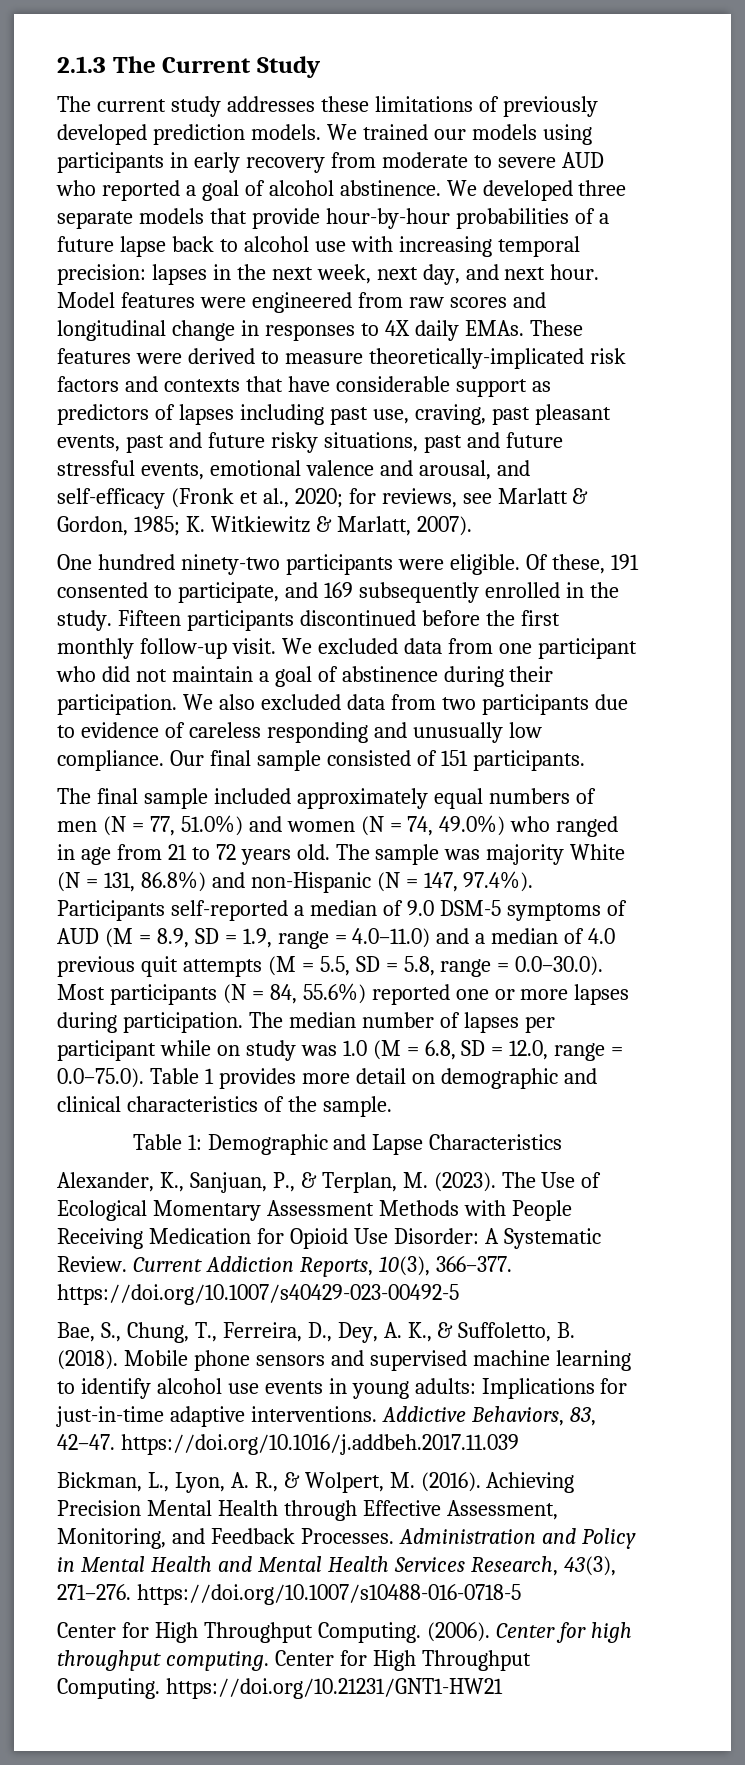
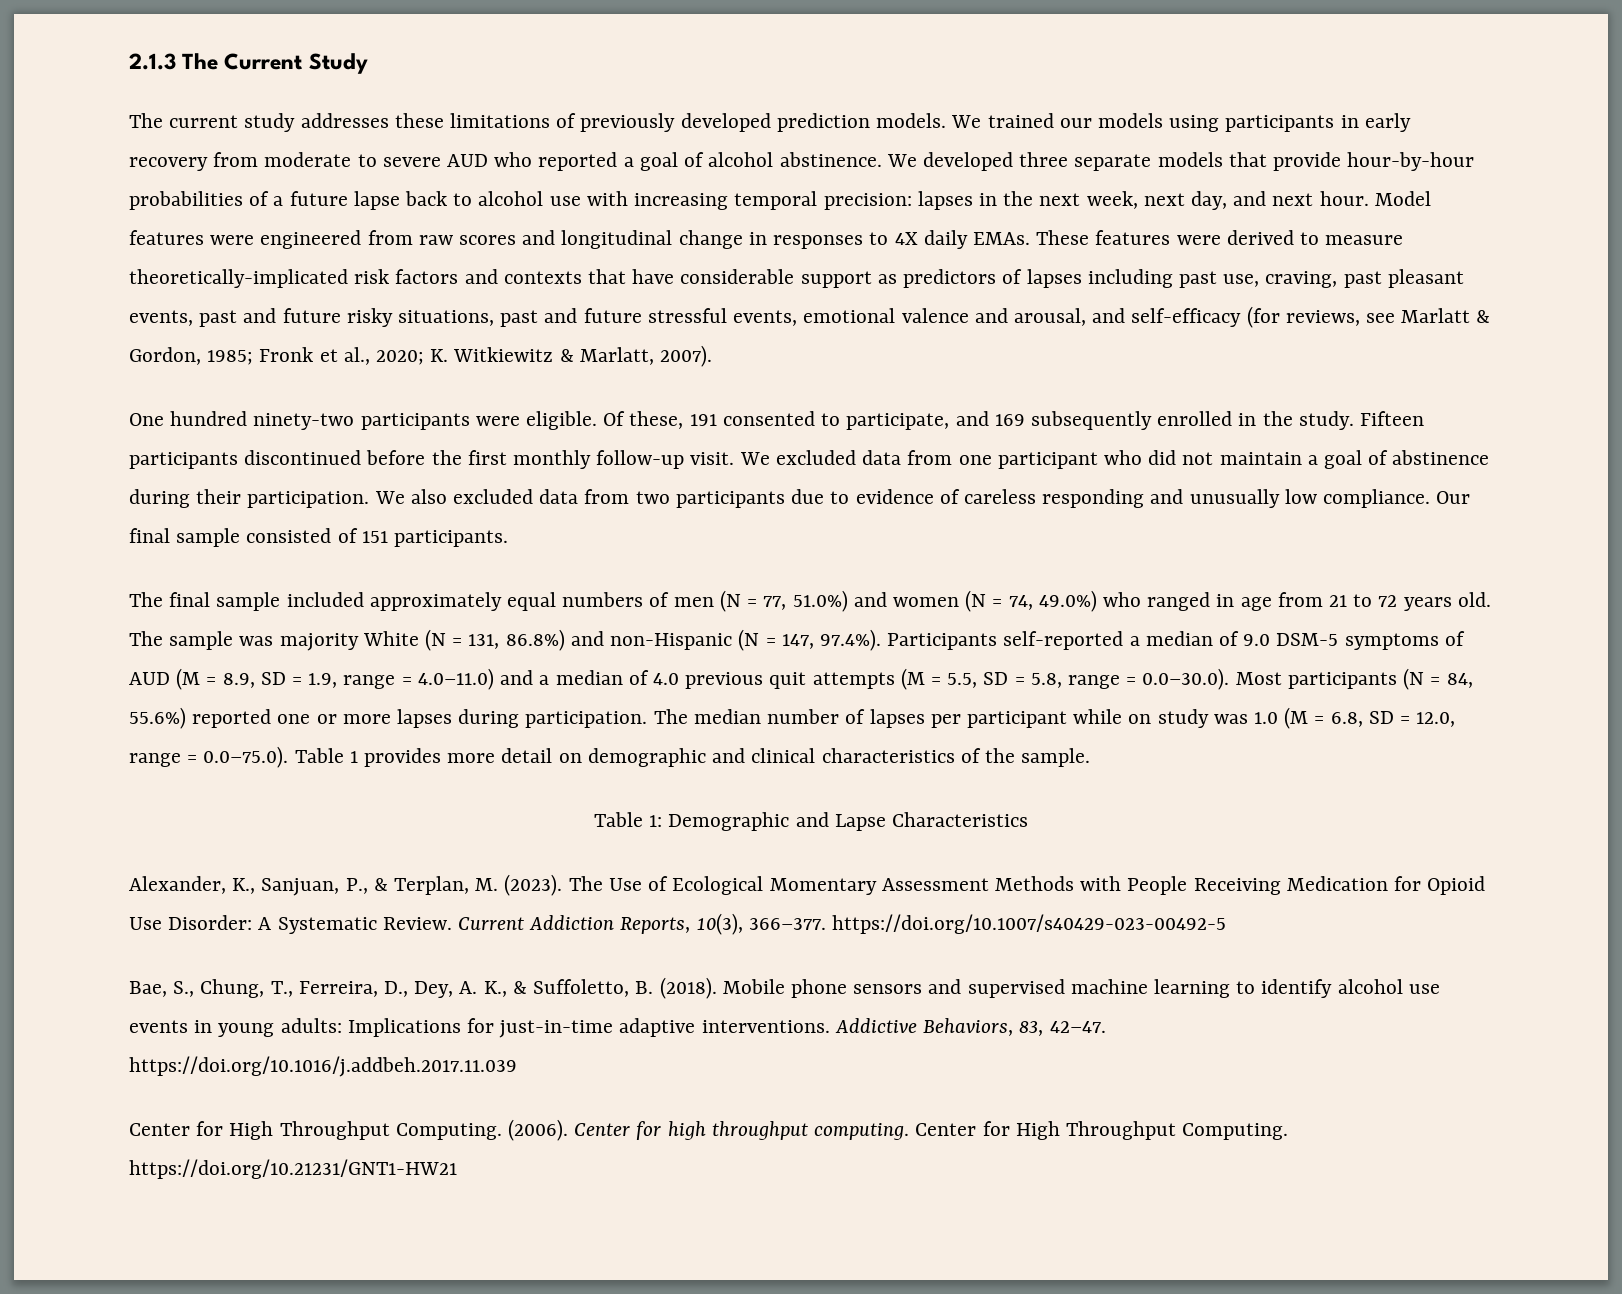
[170,488,376,508] (Fronk et al., 2020; for -> [1246,306,1280,328] (for
(180, 526) none -> [259,347,425,365] Fronk et al., 2020;
[57,1472,575,1493] [57,1500,558,1521] [57,1528,636,1549] [57,1556,616,1576] [57,1584,521,1605] // Bickman, L., Lyon, A. R., & Wolpert, M. (2016). Achieving Precision Mental Health through Effective Assessment, Monitoring, and Feedback Processes. Administration and Policy in Mental Health and Mental Health Services Research, 43(3), 271–276. https://doi.org/10.1007/s10488-016-0718-5 -> (517, 1066) none

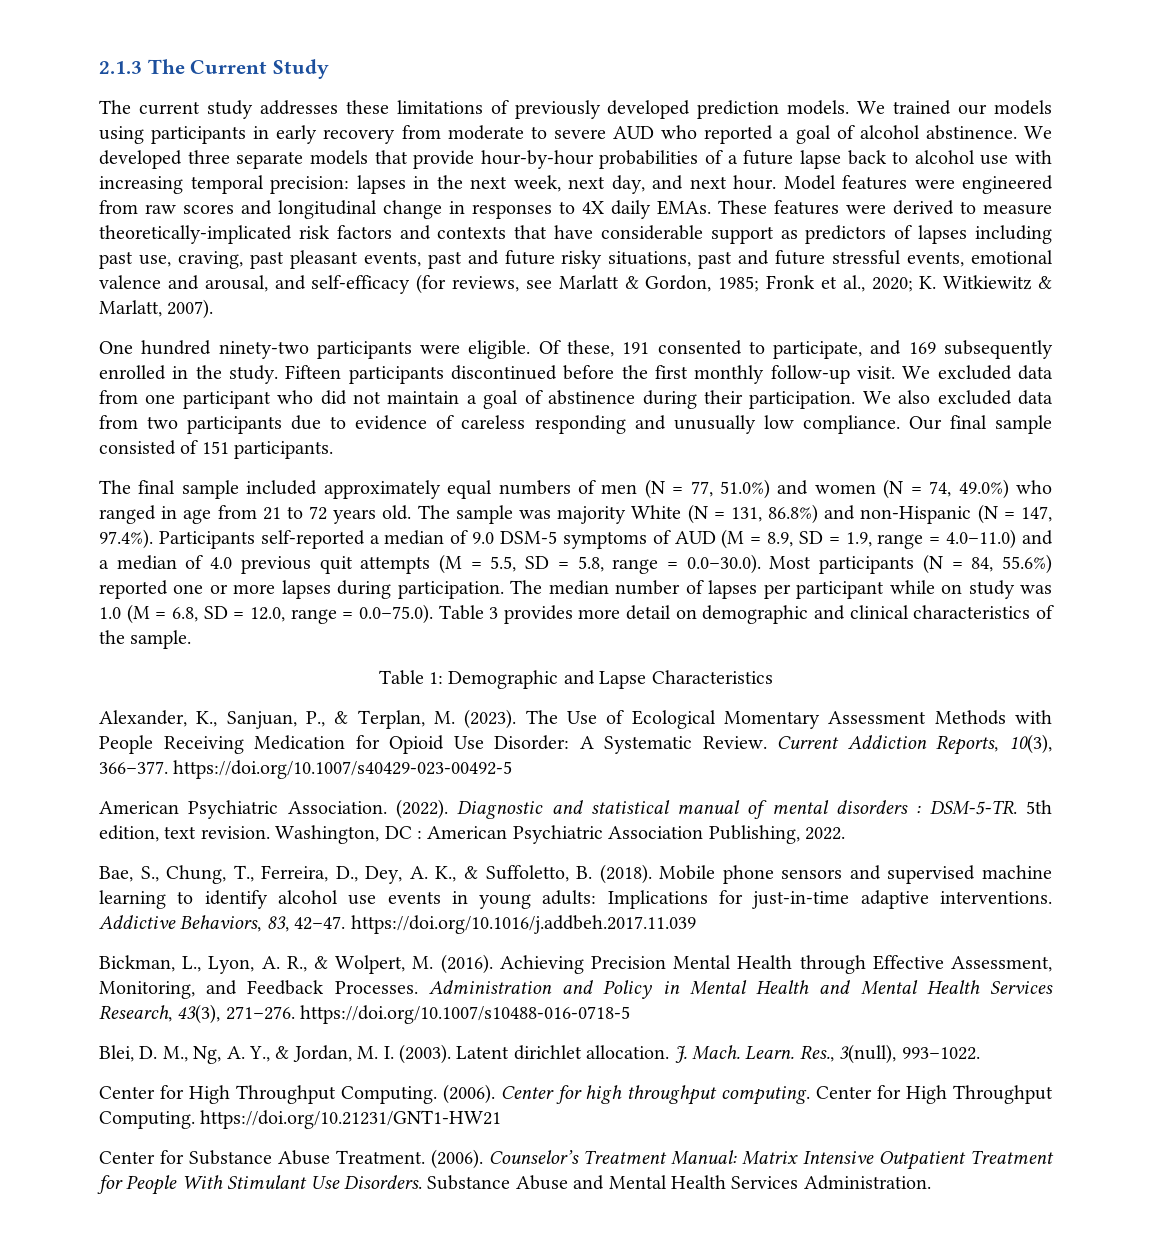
[349,751,358,763] 1 -> [489,607,499,619] 3
(1227, 924) none -> [99,799,1052,819] [99,825,845,844] // American Psychiatric Association. (2022). Diagnostic and statistical manual of mental disorders : DSM-5-TR. 5th edition, text revision. Washington, DC : American Psychiatric Association Publishing, 2022.
(517, 1066) none -> [99,954,1052,974] [99,980,1054,999] [99,1004,631,1024] [99,1044,980,1064] // Bickman, L., Lyon, A. R., & Wolpert, M. (2016). Achieving Precision Mental Health through Effective Assessment, Monitoring, and Feedback Processes. Administration and Policy in Mental Health and Mental Health Services Research, 43(3), 271–276. https://doi.org/10.1007/s10488-016-0718-5 // Blei, D. M., Ng, A. Y., & Jordan, M. I. (2003). Latent dirichlet allocation. J. Mach. Learn. Res., 3(null), 993–1022.
(457, 1169) none -> [99,1149,1054,1170] [97,1175,931,1195] // Center for Substance Abuse Treatment. (2006). Counselor’s Treatment Manual: Matrix Intensive Outpatient Treatment for People With Stimulant Use Disorders. Substance Abuse and Mental Health Services Administration.

